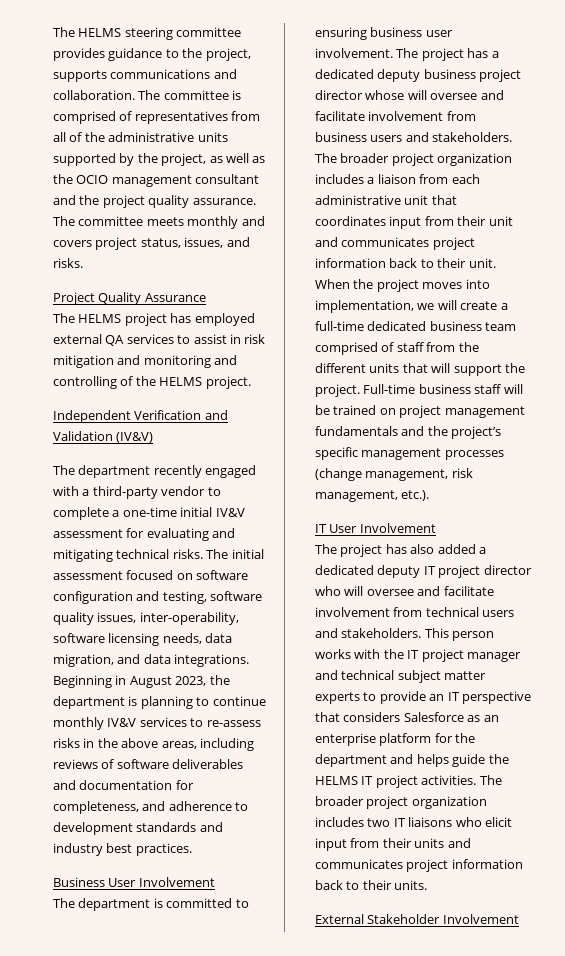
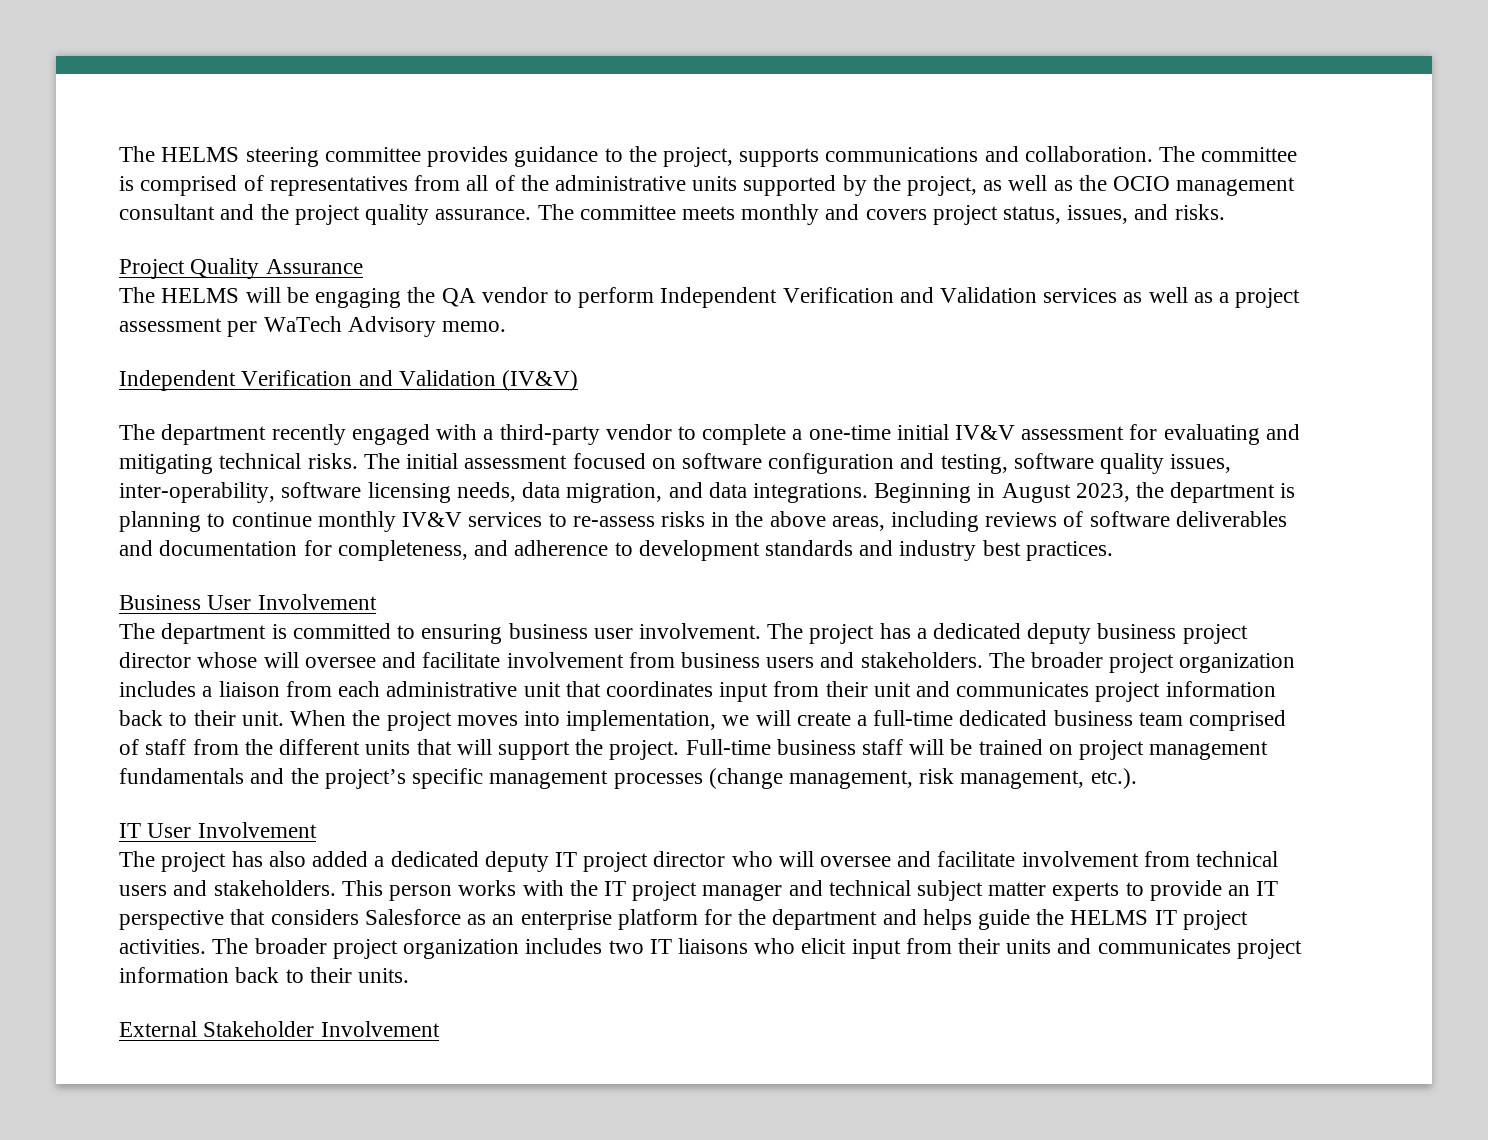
[124,313,255,326] [53,334,266,346] [53,355,238,368] [53,376,251,389] project has employed external QA services to assist in risk mitigation and monitoring and controlling of the HELMS project. -> [245,287,1301,308] [119,316,507,337] will be engaging the QA vendor to perform Independent Verification and Validation services as well as a project assessment per WaTech Advisory memo.

